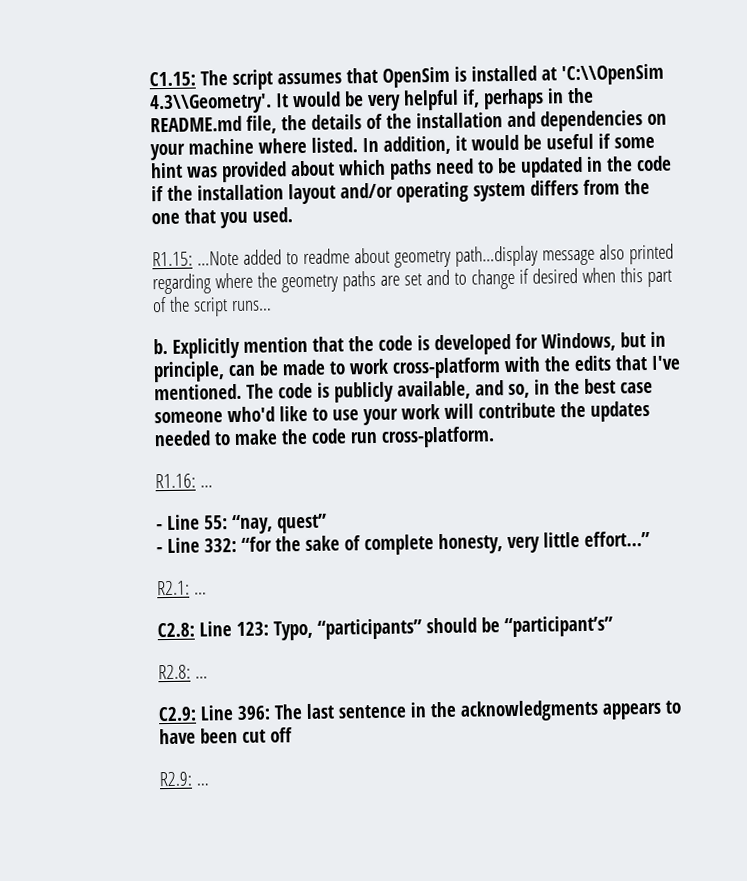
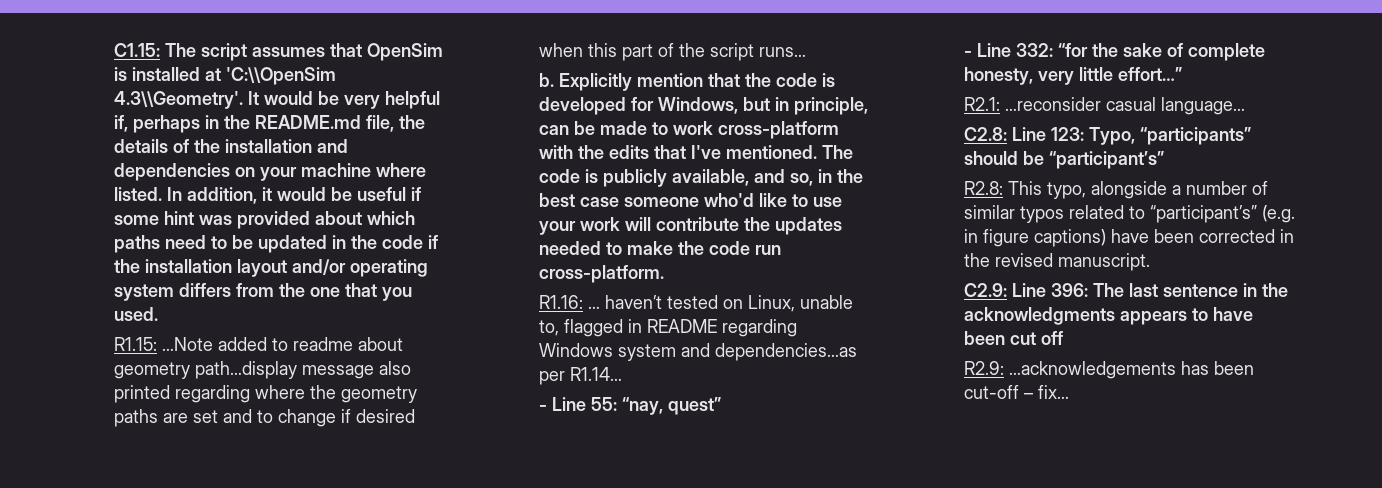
(214, 486) none -> [604,295,853,312] [538,319,797,337] [538,343,857,361] [538,367,622,385] haven’t tested on Linux, unable to, flagged in README regarding Windows system and dependencies…as per R1.14…
[194,592,208,595] … -> [1004,97,1245,115] …reconsider casual language…
[195,676,209,679] … -> [1007,181,1268,199] [963,205,1295,223] [963,229,1294,247] [963,253,1150,271] This typo, alongside a number of similar typos related to “participant’s” (e.g. in figure captions) have been corrected in the revised manuscript.
[196,783,210,786] … -> [1008,361,1254,379] [963,385,1069,399] …acknowledgements has been cut-off – fix…

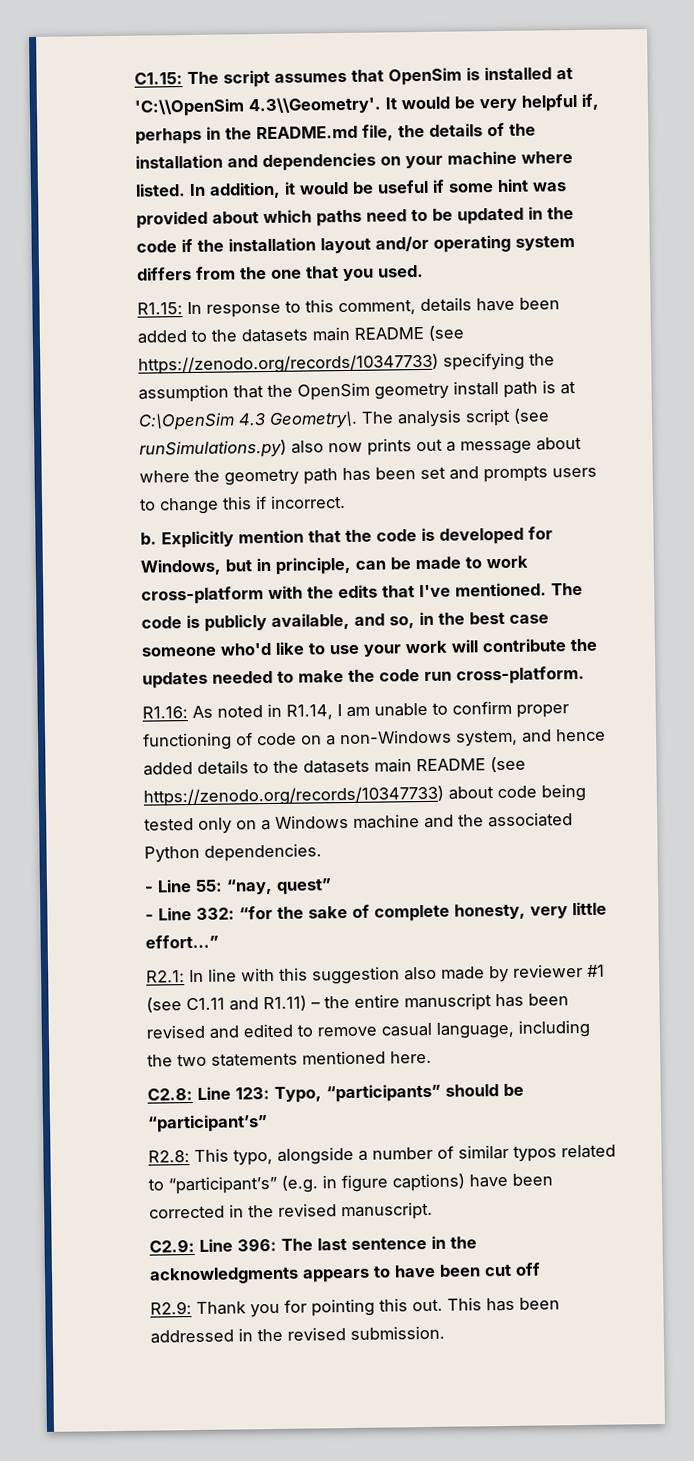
[161,337,403,351] [113,361,411,379] [113,385,417,403] [113,409,415,427] [538,43,806,61] …Note added to readme about geometry path…display message also printed regarding where the geometry paths are set and to change if desired when this part of the script runs… -> [187,297,561,318] [137,325,465,344] [138,352,556,375] [138,380,577,403] [138,408,551,431] [139,436,583,459] [139,465,598,486] [139,494,347,515] In response to this comment, details have been added to the datasets main README (see https://zenodo.org/records/10347733) specifying the assumption that the OpenSim geometry install path is at C:\OpenSim 4.3 Geometry\. The analysis script (see runSimulations.py) also now prints out a message about where the geometry path has been set and prompts users to change this if incorrect.
[587,295,853,312] [538,319,797,337] [538,343,857,361] [538,367,622,385] … haven’t tested on Linux, unable to, flagged in README regarding Windows system and dependencies…as per R1.14… -> [192,700,570,720] [143,728,607,751] [143,756,527,776] [143,783,587,807] [144,812,574,834] [144,843,323,863] As noted in R1.14, I am unable to confirm proper functioning of code on a non-Windows system, and hence added details to the datasets main README (see https://zenodo.org/records/10347733) about code being tested only on a Windows machine and the associated Python dependencies.
[1004,97,1245,115] …reconsider casual language… -> [189,963,606,985] [146,993,570,1013] [146,1019,591,1039] [147,1050,433,1067] In line with this suggestion also made by reviewer #1 (see C1.11 and R1.11) – the entire manuscript has been revised and edited to remove casual language, including the two statements mentioned here.
[1008,361,1254,379] [963,385,1069,399] …acknowledgements has been cut-off – fix… -> [196,1297,561,1318] [150,1325,446,1344] Thank you for pointing this out. This has been addressed in the revised submission.

